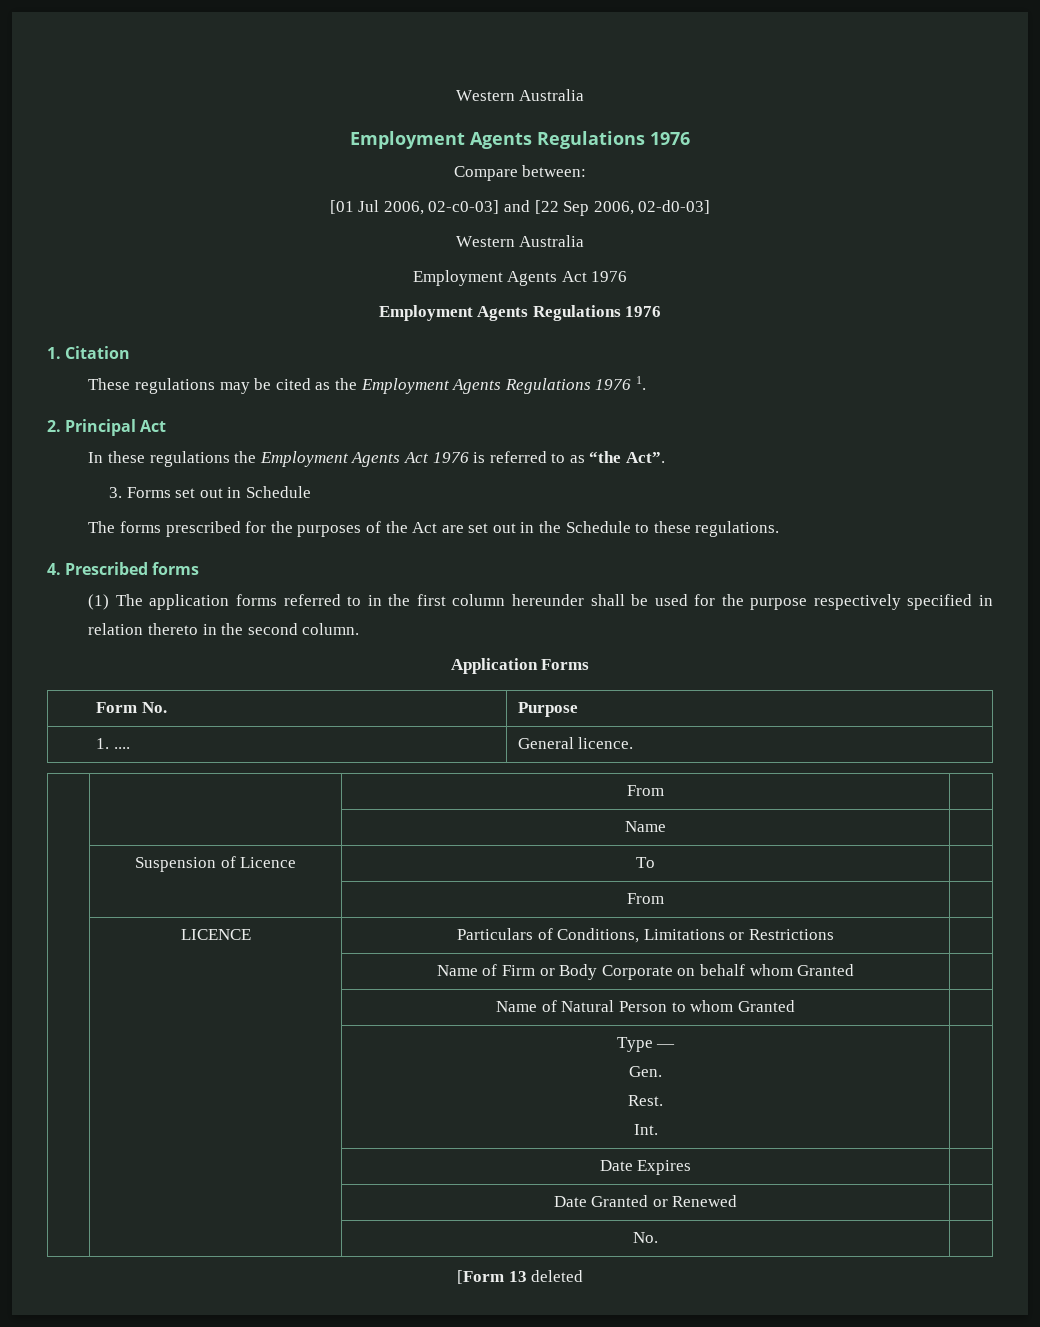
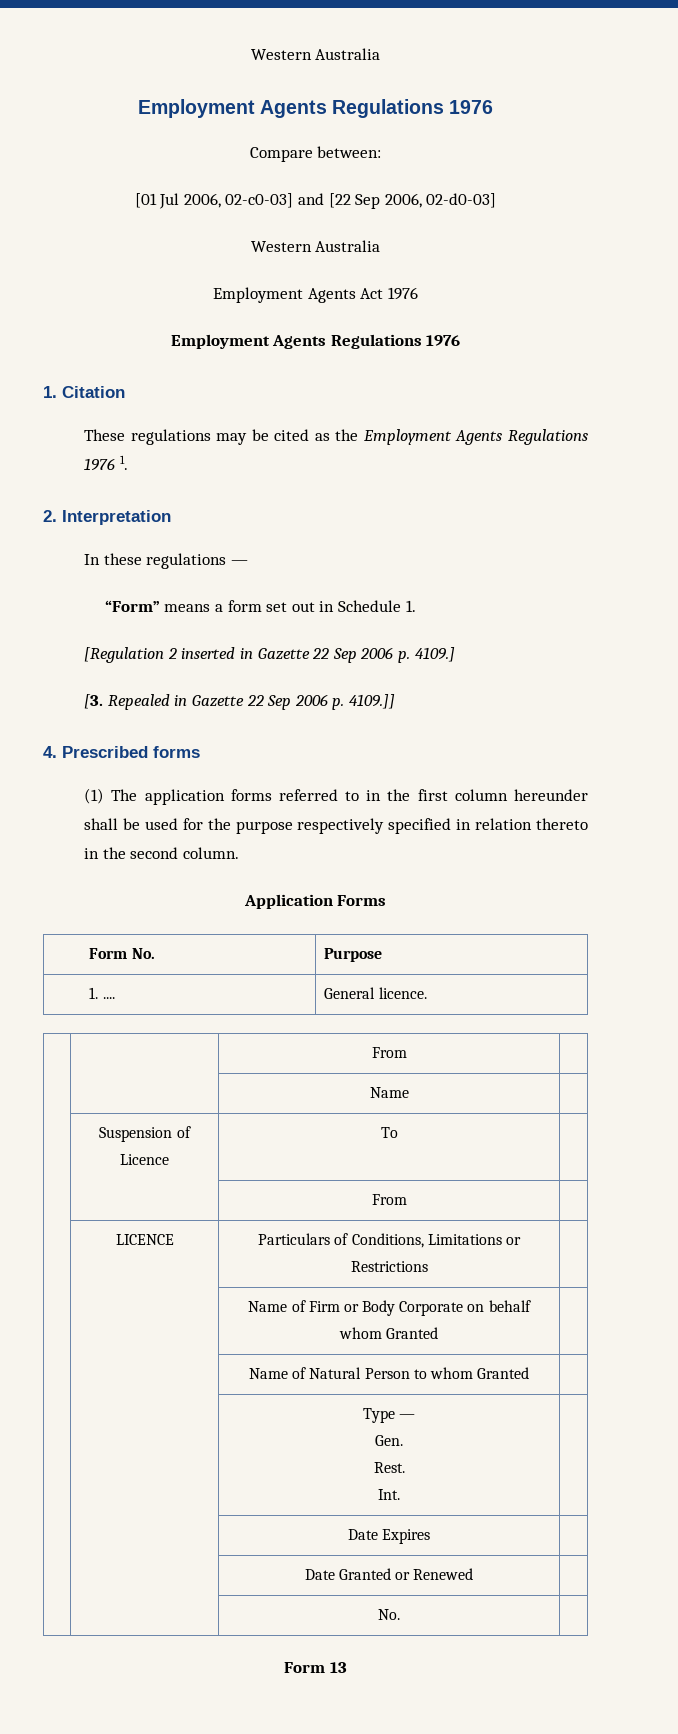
[65,419,167,436] Principal Act -> [62,510,171,525] Interpretation
[234,451,666,467] [109,486,311,498] [88,521,780,537] the Employment Agents Act 1976 is referred to as “the Act”. // 3. Forms set out in Schedule // The forms prescribed for the purposes of the Act are set out in the Schedule to these regulations. -> [230,560,248,565] [104,600,416,612] [84,647,455,663] [84,694,395,710] — // “Form” means a form set out in Schedule 1. // [Regulation 2 inserted in Gazette 22 Sep 2006 p. 4109.] // [3. Repealed in Gazette 22 Sep 2006 p. 4109.]]
[456,1270,584,1284] [Form 13 deleted -> [284,1662,347,1673] Form 13

